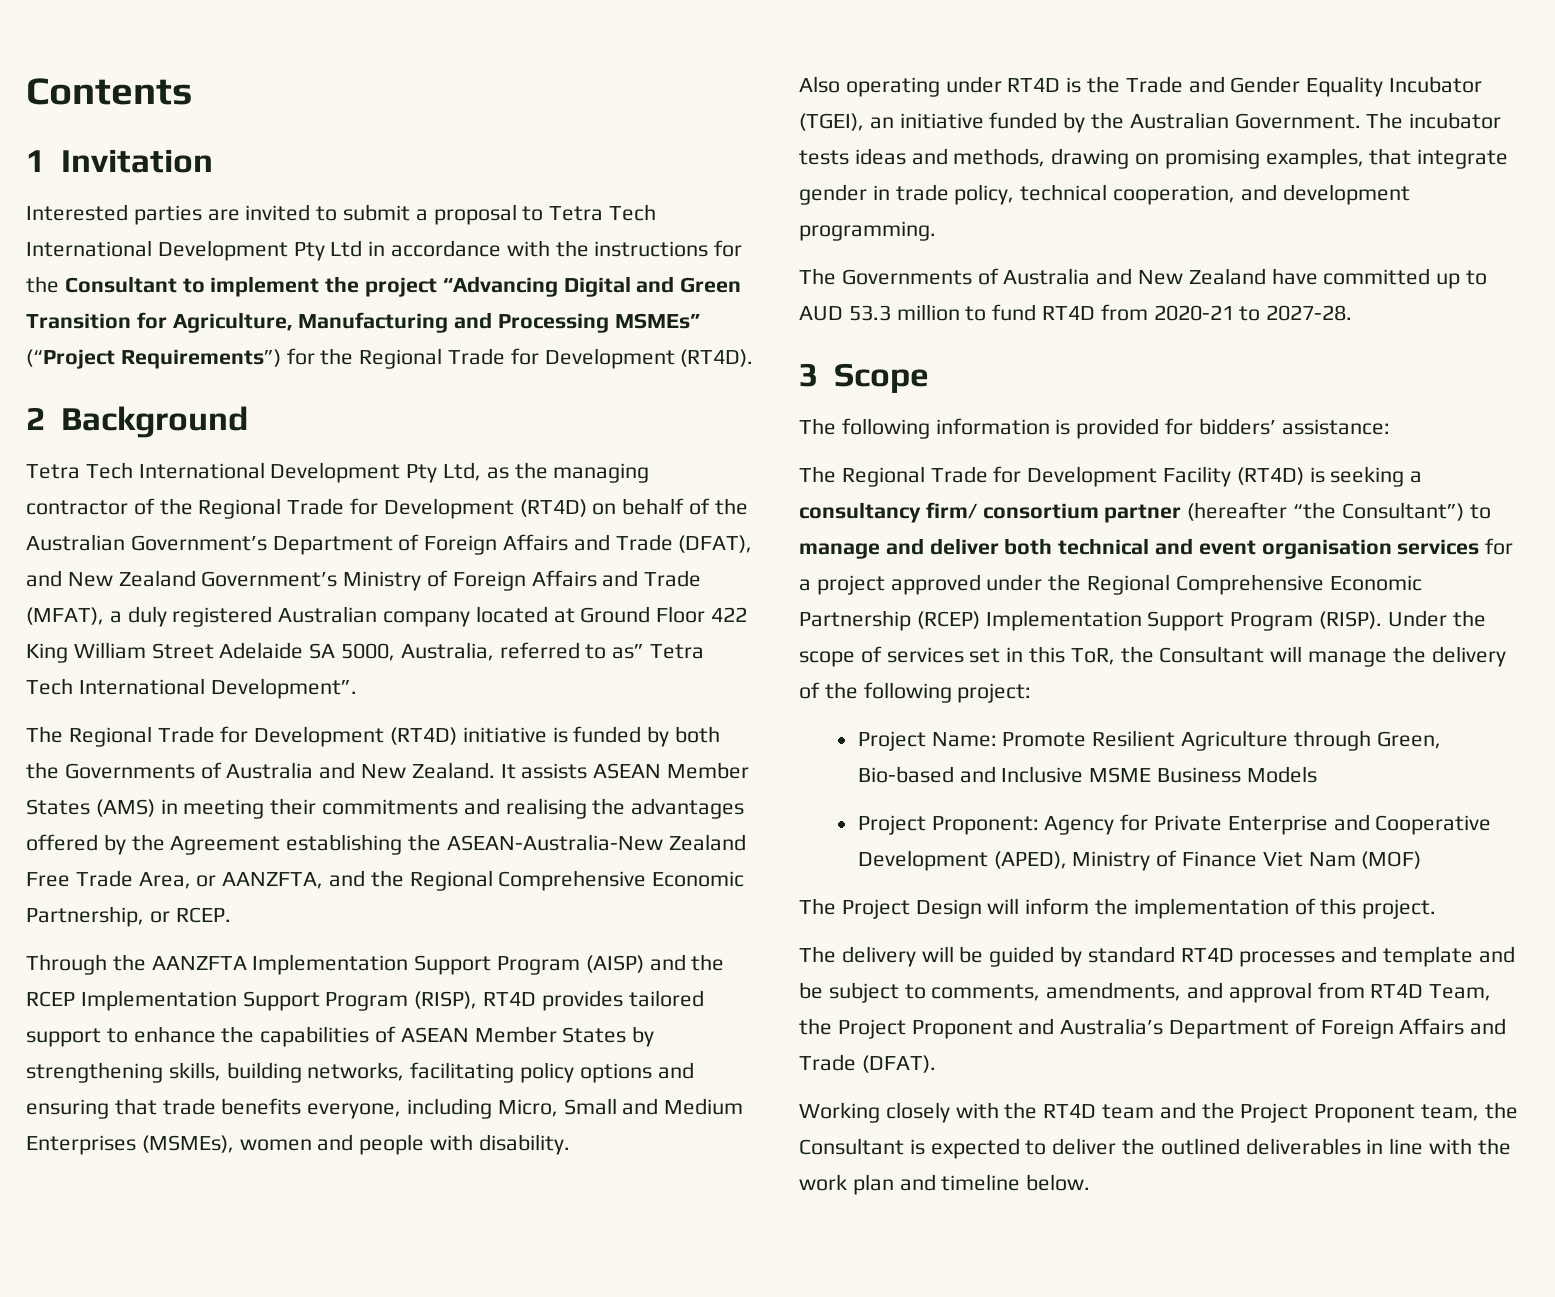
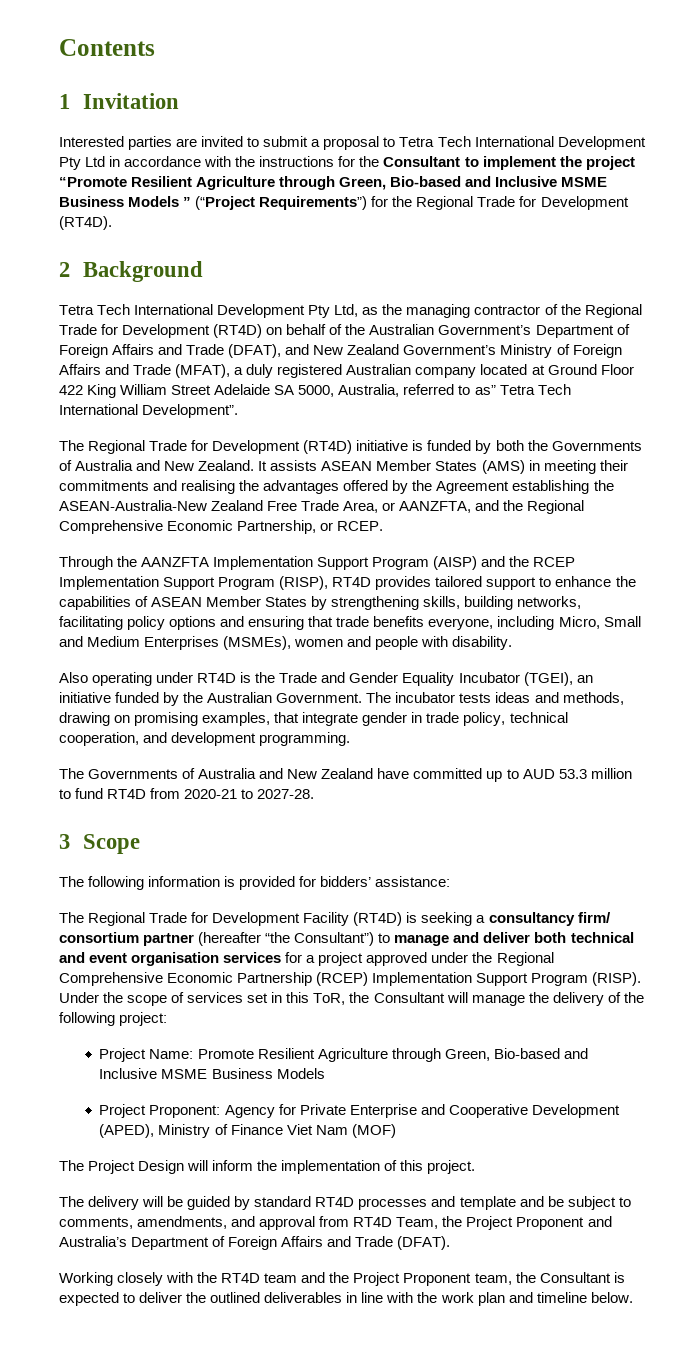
[442,276,742,297] [26,312,700,333] “Advancing Digital and Green Transition for Agriculture, Manufacturing and Processing MSMEs” -> [59,176,608,190] [59,196,192,207] “Promote Resilient Agriculture through Green, Bio-based and Inclusive MSME Business Models ”

